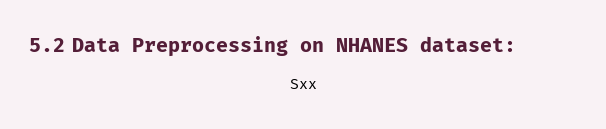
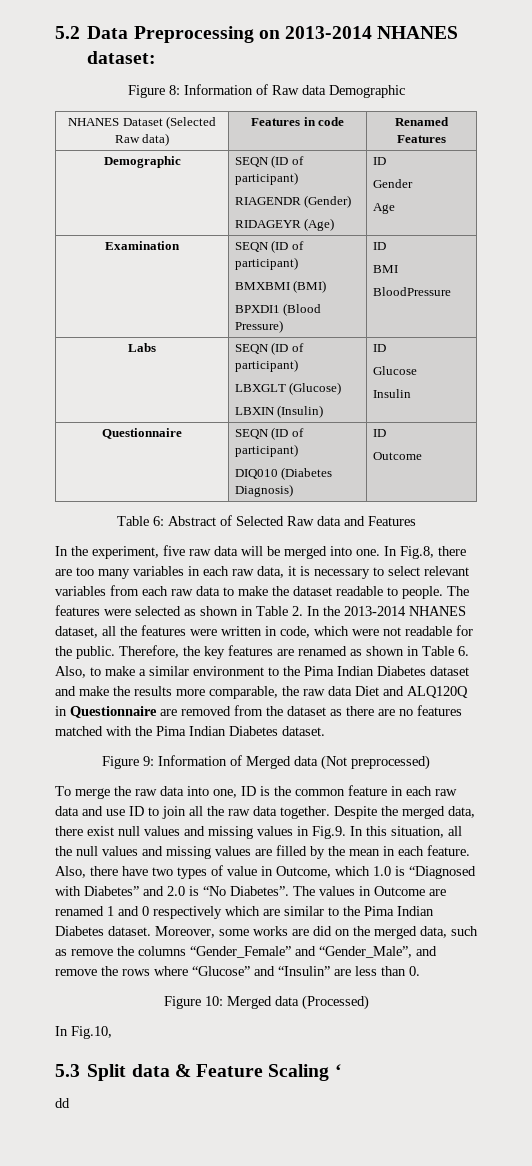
(325, 46) none -> [285,26,373,39] 2013-2014
[289,79,317,89] Sxx -> [127,84,405,98] [67,116,217,129] [114,133,170,146] [250,117,345,126] [395,117,449,126] [397,135,446,143] [103,156,181,168] [234,155,304,168] [234,172,298,185] [234,195,352,208] [234,218,335,231] [372,157,386,165] [372,179,413,188] [372,203,395,214] [105,241,180,250] [234,240,304,253] [234,257,298,270] [234,280,327,293] [234,303,322,316] [234,320,283,333] [372,242,386,250] [372,265,398,273] [372,287,451,296] [128,343,156,352] [234,342,304,355] [234,359,298,372] [234,382,342,395] [234,405,324,418] [372,344,386,352] [372,366,417,375] [372,389,411,398] [102,428,182,439] [234,427,304,440] [234,444,298,457] [234,467,333,480] [234,484,293,497] [372,429,386,437] [372,452,422,460] [116,515,416,526] [55,545,466,559] [55,566,469,579] [55,585,469,599] [55,605,466,616] [55,625,473,638] [55,645,469,659] [55,666,469,678] [55,686,468,699] [55,705,462,718] [55,726,325,736] [102,755,430,770] [55,785,457,799] [55,806,475,819] [55,826,462,839] [55,845,470,859] [55,865,476,879] [55,886,446,896] [55,906,434,919] [55,926,478,939] [55,946,437,958] [55,966,420,976] [163,995,369,1010] [55,1026,112,1039] [55,1064,342,1081] [55,1098,70,1108] Figure 8: Information of Raw data Demographic // NHANES Dataset (Selected Raw data) | Features in code | Renamed Features // Demographic | SEQN (ID of participant) // RIAGENDR (Gender) // RIDAGEYR (Age) | ID // Gender // Age // Examination | SEQN (ID of participant) // BMXBMI (BMI) // BPXDI1 (Blood Pressure) | ID // BMI // BloodPressure // Labs | SEQN (ID of participant) // LBXGLT (Glucose) // LBXIN (Insulin) | ID // Glucose // Insulin // Questionnaire | SEQN (ID of participant) // DIQ010 (Diabetes Diagnosis) | ID // Outcome // Table 6: Abstract of Selected Raw data and Features // In the experiment, five raw data will be merged into one. In Fig.8, there are too many variables in each raw data, it is necessary to select relevant variables from each raw data to make the dataset readable to people. The features were selected as shown in Table 2. In the 2013-2014 NHANES dataset, all the features were written in code, which were not readable for the public. Therefore, the key features are renamed as shown in Table 6. Also, to make a similar environment to the Pima Indian Diabetes dataset and make the results more comparable, the raw data Diet and ALQ120Q in Questionnaire are removed from the dataset as there are no features matched with the Pima Indian Diabetes dataset. // Figure 9: Information of Merged data (Not preprocessed) // To merge the raw data into one, ID is the common feature in each raw data and use ID to join all the raw data together. Despite the merged data, there exist null values and missing values in Fig.9. In this situation, all the null values and missing values are filled by the mean in each feature. Also, there have two types of value in Outcome, which 1.0 is “Diagnosed with Diabetes” and 2.0 is “No Diabetes”. The values in Outcome are renamed 1 and 0 respectively which are similar to the Pima Indian Diabetes dataset. Moreover, some works are did on the merged data, such as remove the columns “Gender_Female” and “Gender_Male”, and remove the rows where “Glucose” and “Insulin” are less than 0. // Figure 10: Merged data (Processed) // In Fig.10, // 5.3 Split data & Feature Scaling ‘ // dd

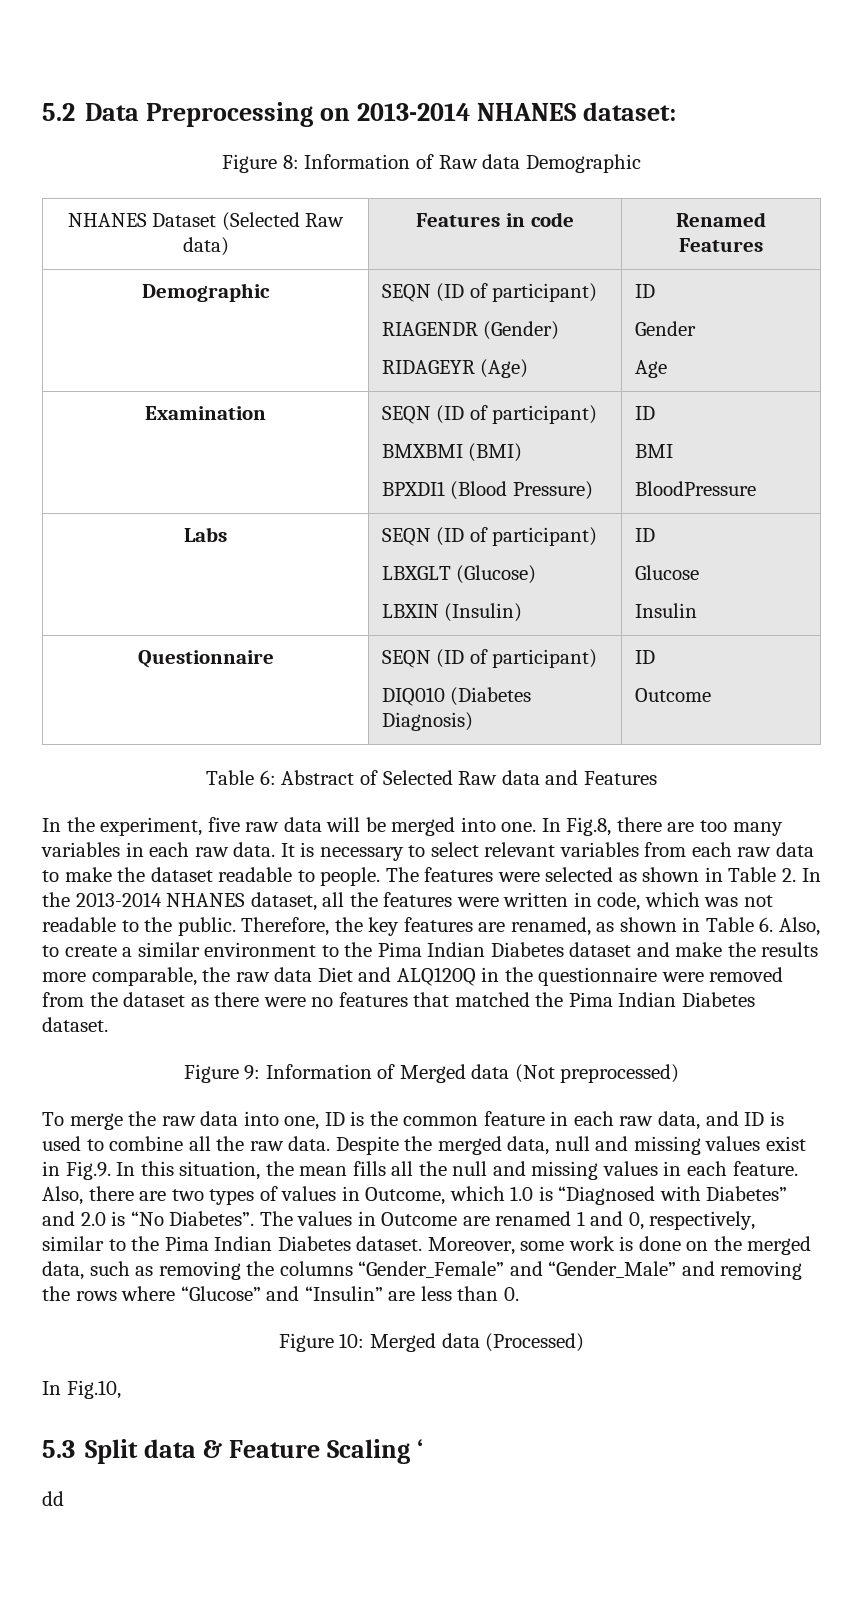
[257,566,296,578] data, it -> [233,842,295,857] data. It
[352,629,379,636] were -> [704,897,739,907] was
[456,625,473,636] for -> [121,920,139,932] to
[298,646,347,656] renamed -> [510,917,591,936] renamed,
[105,666,135,676] make -> [64,945,117,957] create
[70,706,177,718] Questionnaire are -> [504,967,704,986] the questionnaire were
[378,709,395,716] are -> [263,997,306,1007] were
[55,726,132,736] matched with -> [413,992,530,1007] that matched
[55,806,186,819] data and use ID to join -> [658,1111,784,1130] [42,1136,184,1151] data, and ID is used to combine
[253,806,330,819] data together. -> [288,1136,331,1151] data.
[55,826,293,839] there exist null values and missing values -> [554,1136,807,1155] null and missing values exist
(444, 832) none -> [265,1161,386,1176] the mean fills
[102,845,380,859] values and missing values are filled by the mean -> [492,1161,658,1180] and missing values
[122,866,148,876] have -> [139,1191,167,1201] are
[227,866,257,876] value -> [281,1186,337,1201] values
[142,906,280,919] 0 respectively which are -> [628,1211,756,1230] 0, respectively,
[253,926,332,936] works are did -> [568,1236,681,1251] work is done
[71,949,113,956] remove -> [158,1261,241,1280] removing
[319,946,437,958] [55,969,97,976] “Gender_Male”, and remove -> [548,1261,803,1280] “Gender_Male” and removing

